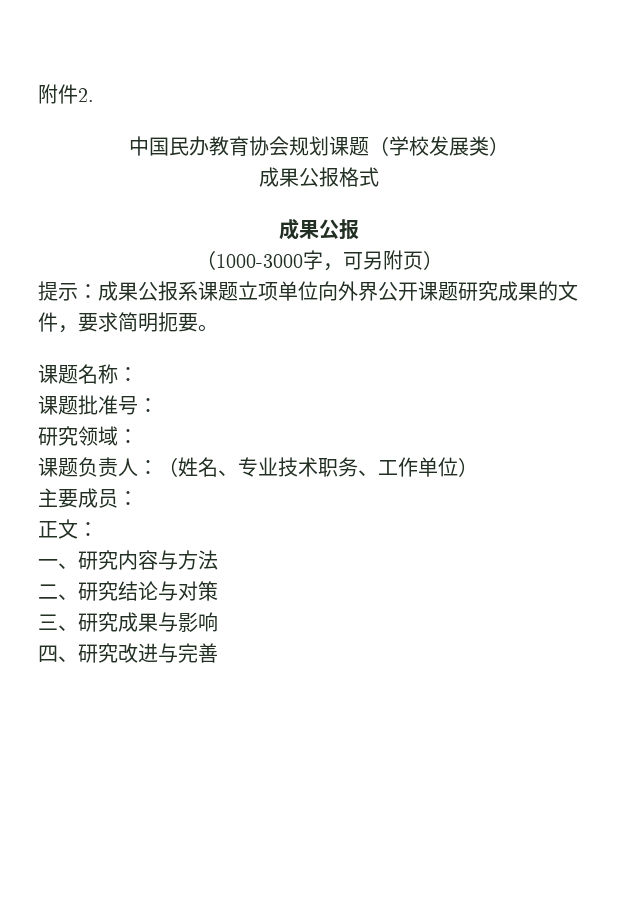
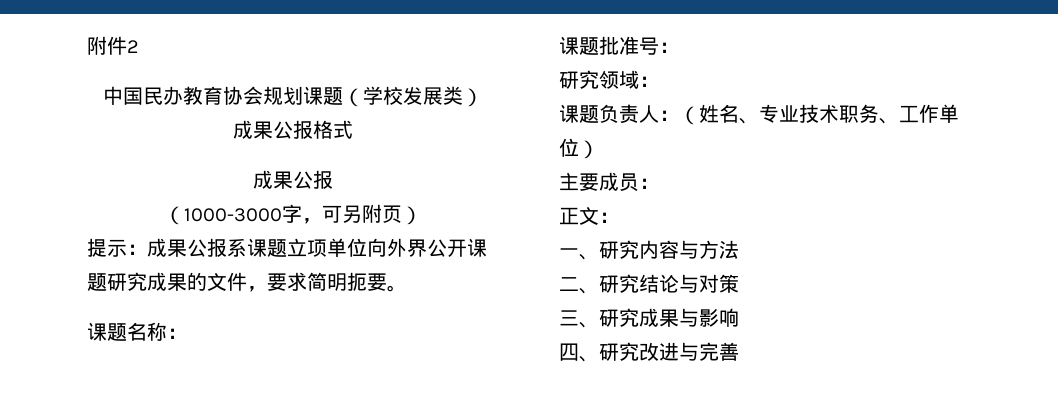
[78,88,94,102] 2. -> [127,40,139,53] 2

